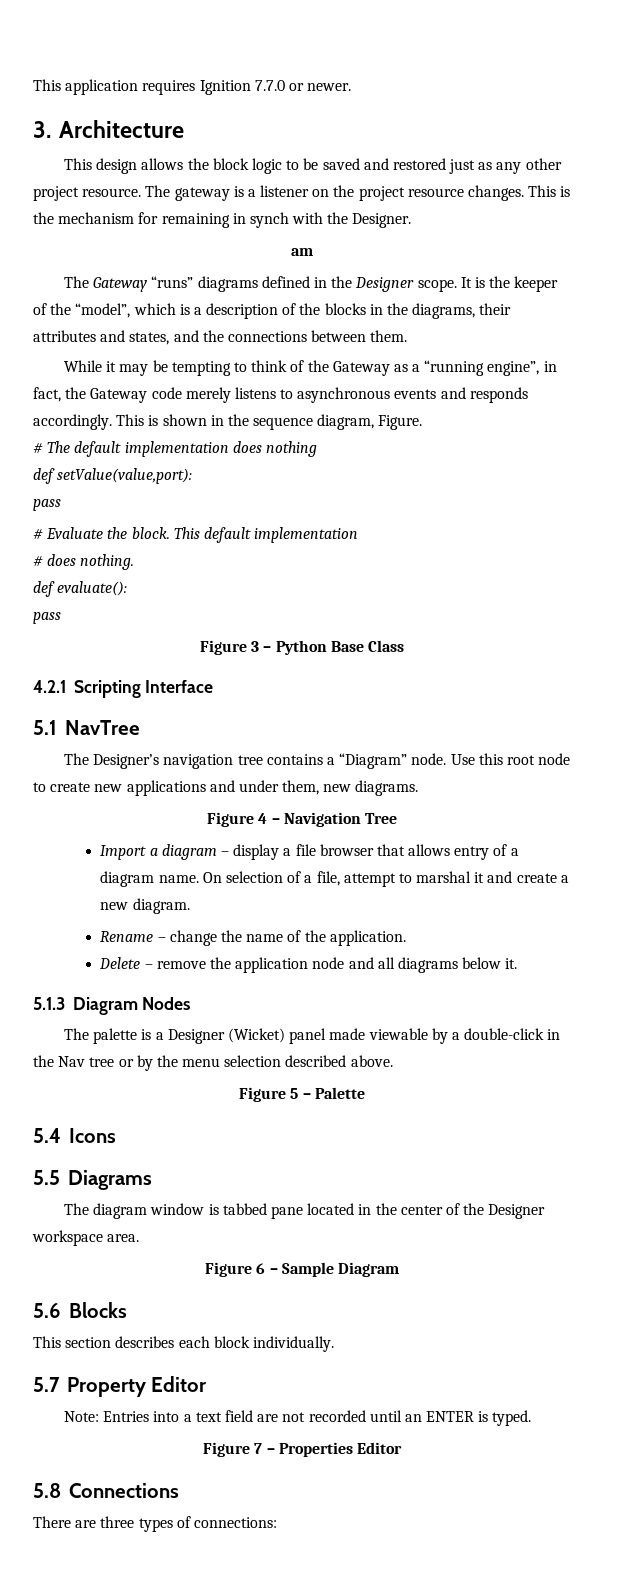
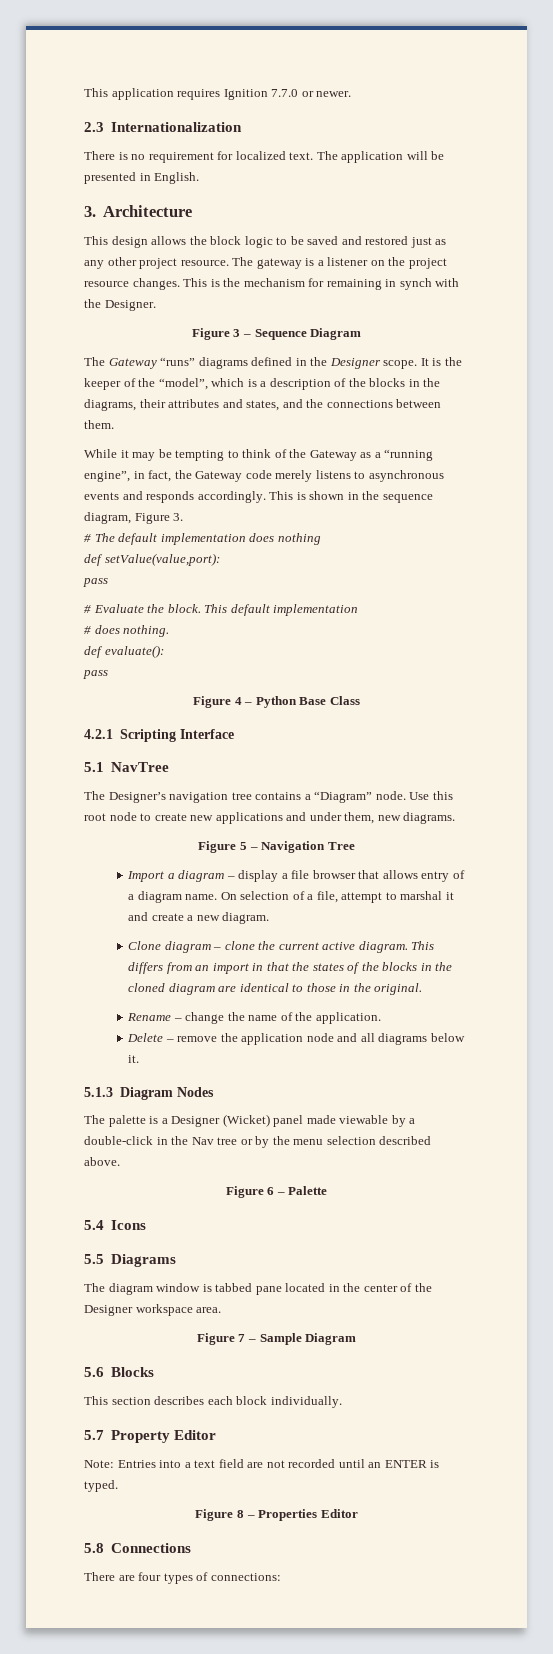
(352, 87) none -> [84,122,242,132] [84,151,445,163] [84,172,200,184] // 2.3 Internationalization // There is no requirement for localized text. The application will be presented in English.
[291,248,313,256] am -> [191,328,362,340] Figure 3 – Sequence Diagram
[378,415,423,430] Figure. -> [134,513,184,524] Figure 3.
[251,641,260,652] 3 -> [234,697,242,705] 4
[258,813,268,824] 4 -> [239,842,247,850] 5
(190, 906) none -> [128,941,435,953] [128,962,453,974] [128,983,423,995] // Clone diagram – clone the current active diagram. This differs from an import in that the states of the blocks in the cloned diagram are identical to those in the original.
[290,1088,299,1099] 5 -> [267,1187,275,1195] 6
[256,1263,266,1274] 6 -> [238,1334,246,1342] 7
[254,1443,263,1454] 7 -> [236,1510,244,1518] 8
[100,1516,135,1528] three -> [138,1572,162,1581] four

